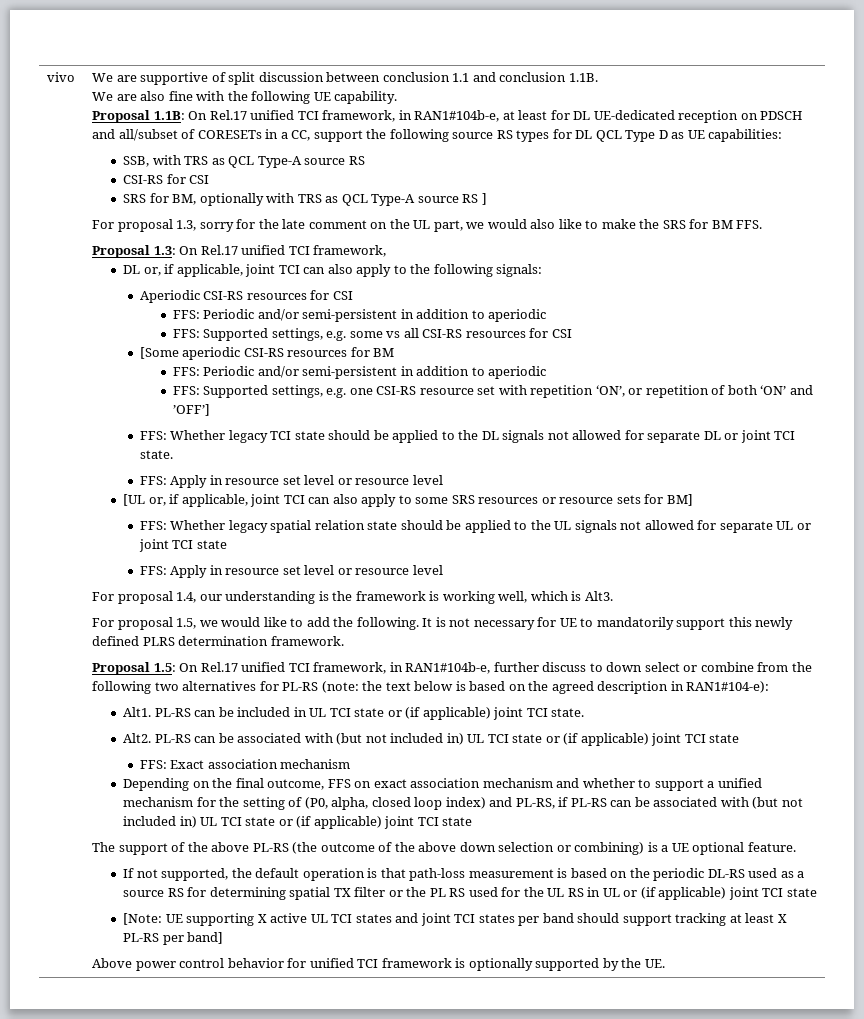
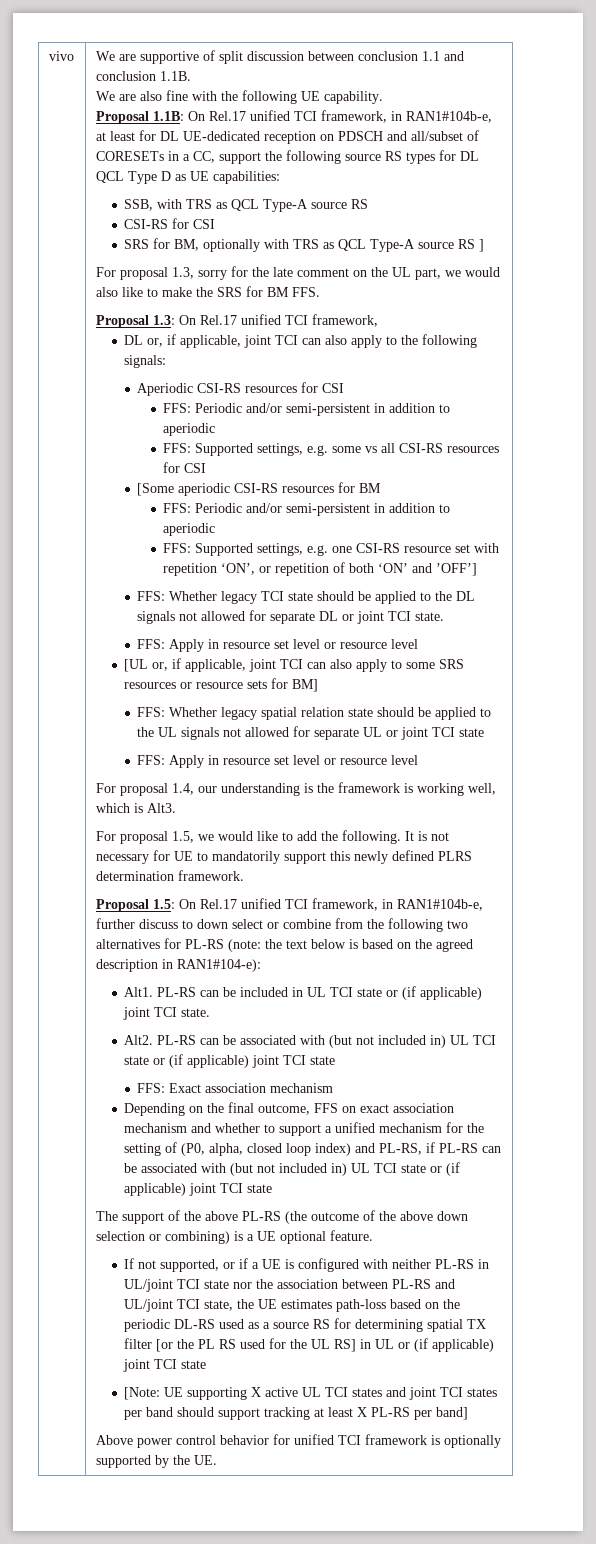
[231,868,568,881] the default operation is that path-loss measurement is -> [223,1258,490,1272] [124,1279,456,1292] [124,1299,387,1312] or if a UE is configured with neither PL-RS in UL/joint TCI state nor the association between PL-RS and UL/joint TCI state, the UE estimates path-loss
[388,890,403,897] or -> [156,1339,174,1352] [or
[567,888,584,897] RS -> [334,1339,357,1352] RS]

